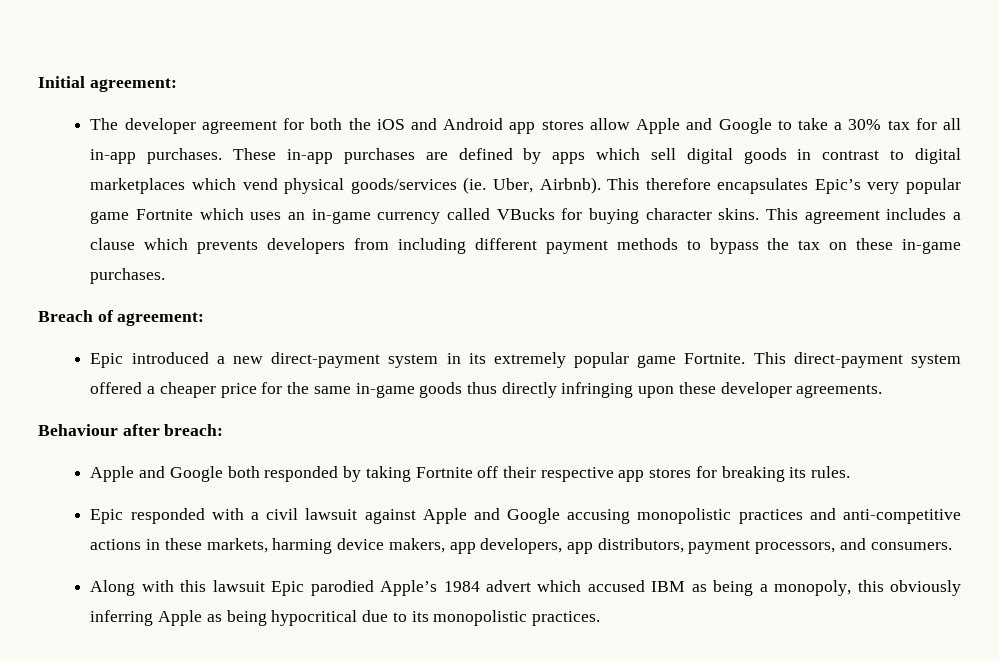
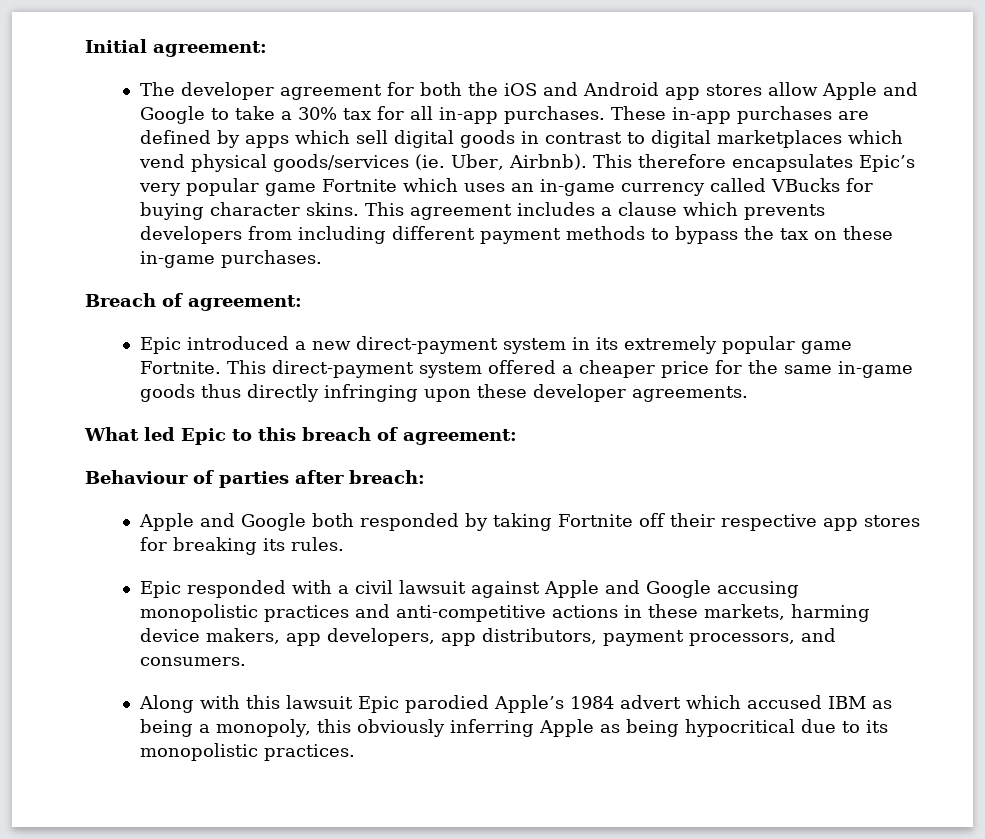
(883, 391) none -> [84,427,517,445] // What led Epic to this breach of agreement:
(118, 430) none -> [193,470,289,488] of parties

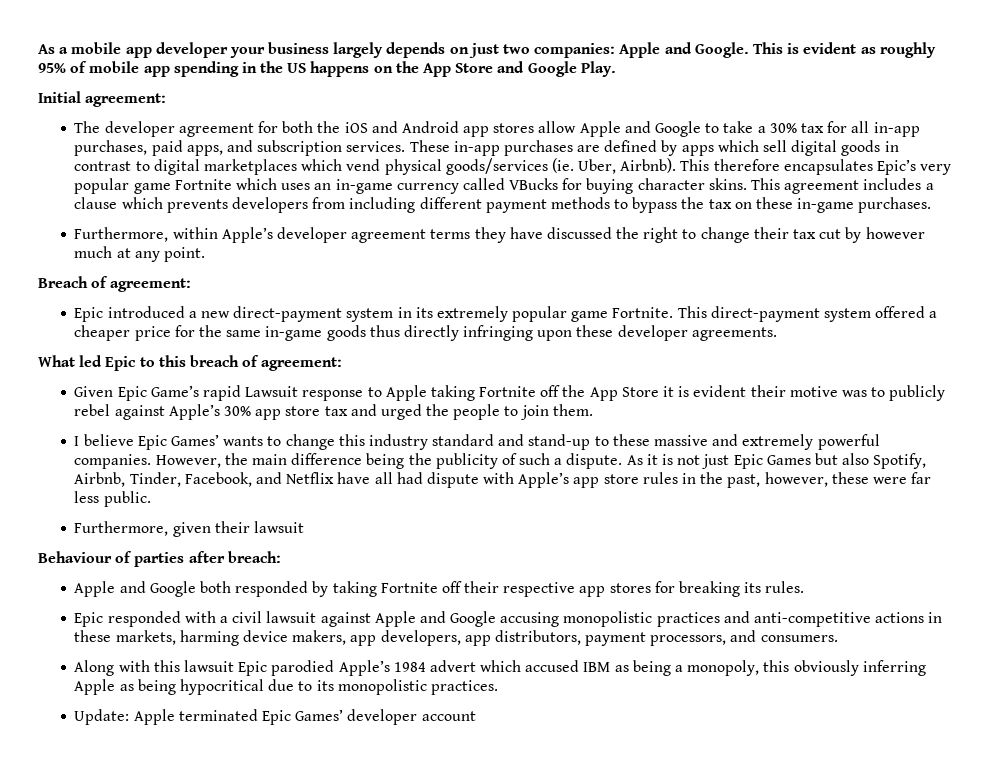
(85, 46) none -> [38,42,936,58] [38,61,616,77] As a mobile app developer your business largely depends on just two companies: Apple and Google. This is evident as roughly 95% of mobile app spending in the US happens on the App Store and Google Play. //
[503,106,605,124] purchases. -> [74,140,406,156] purchases, paid apps, and subscription services.
(322, 259) none -> [74,227,925,243] [74,246,206,262] // Furthermore, within Apple’s developer agreement terms they have discussed the right to change their tax cut by however much at any point.
(517, 437) none -> [74,385,946,401] [74,404,593,420] [74,434,880,450] [74,453,927,469] [74,472,932,488] [74,491,151,507] [74,521,305,537] // Given Epic Game’s rapid Lawsuit response to Apple taking Fortnite off the App Store it is evident their motive was to publicly rebel against Apple’s 30% app store tax and urged the people to join them. // I believe Epic Games’ wants to change this industry standard and stand-up to these massive and extremely powerful companies. However, the main difference being the publicity of such a dispute. As it is not just Epic Games but also Spotify, Airbnb, Tinder, Facebook, and Netflix have all had dispute with Apple’s app store rules in the past, however, these were far less public. // Furthermore, given their lawsuit
(355, 752) none -> [74,709,476,725] // Update: Apple terminated Epic Games’ developer account

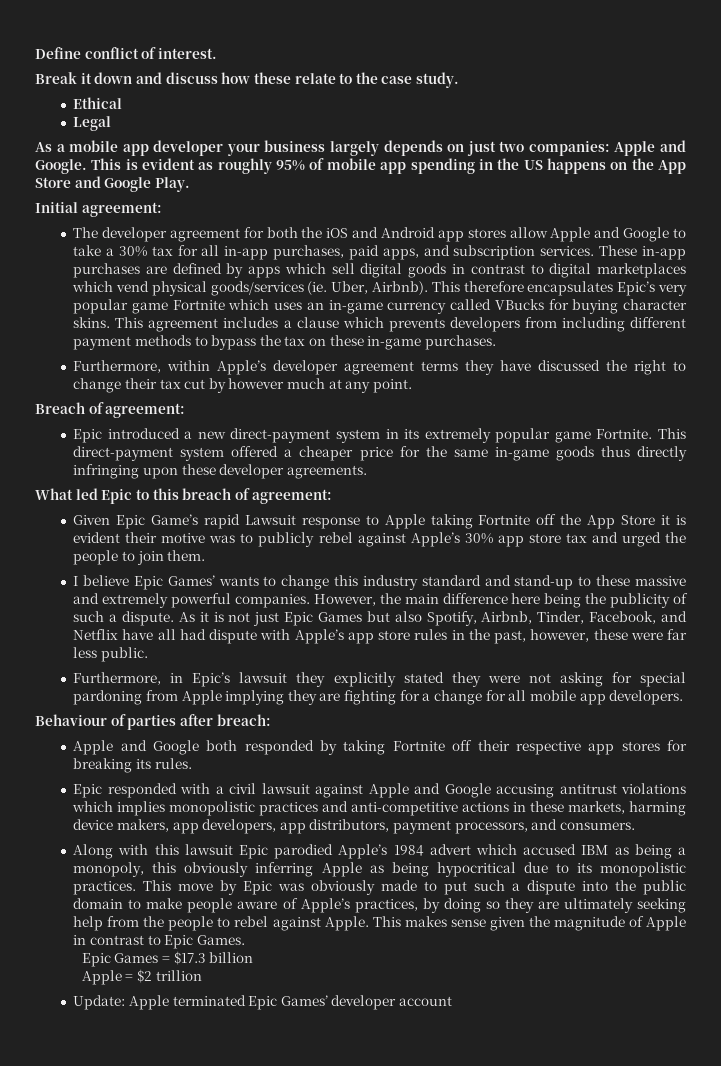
(38, 49) none -> [35,47,217,59] [35,72,460,88] [73,97,123,109] [73,116,112,131] Define conflict of interest. // Break it down and discuss how these relate to the case study. // Ethical // Legal //
(363, 459) none -> [511,593,541,604] here
[172,521,305,537] given their lawsuit -> [170,672,686,687] [73,690,684,705] in Epic’s lawsuit they explicitly stated they were not asking for special pardoning from Apple implying they are fighting for a change for all mobile app developers.
(560, 619) none -> [559,783,686,794] [72,801,166,816] antitrust violations which implies
(498, 687) none -> [143,880,687,895] [73,898,687,913] [73,916,686,931] [73,935,245,949] [81,951,254,967] [81,969,202,985] This move by Epic was obviously made to put such a dispute into the public domain to make people aware of Apple’s practices, by doing so they are ultimately seeking help from the people to rebel against Apple. This makes sense given the magnitude of Apple in contrast to Epic Games. // Epic Games = $17.3 billion // Apple = $2 trillion

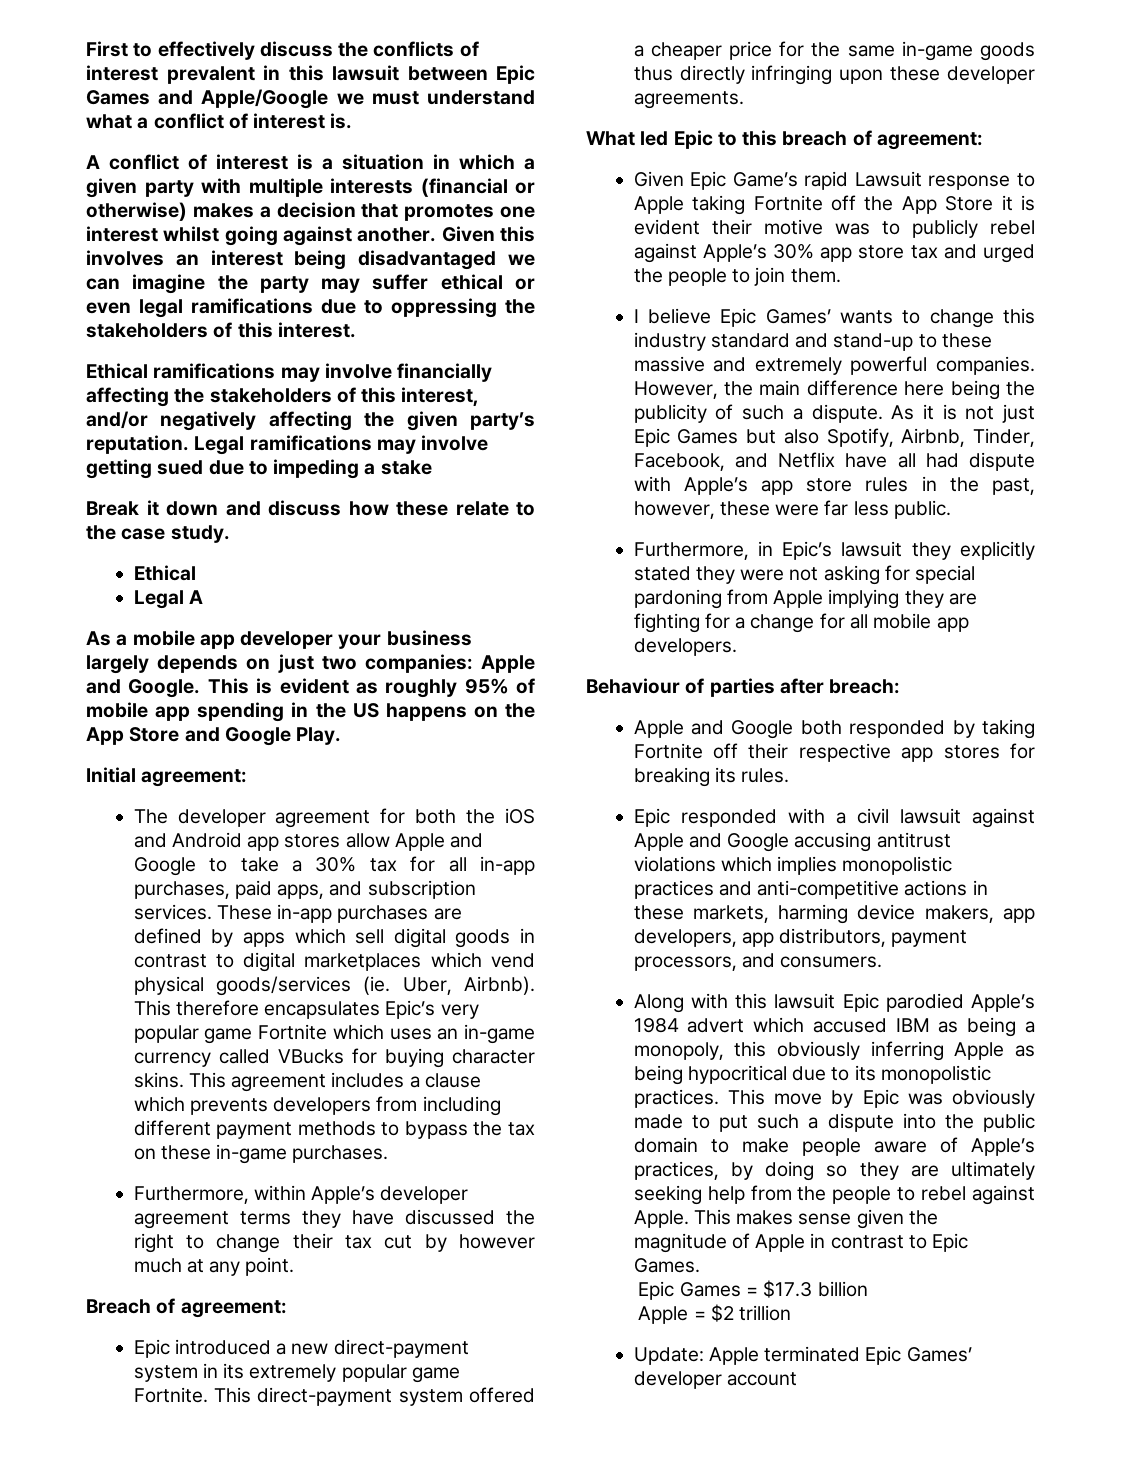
[35,47,217,59] Define conflict of interest. -> [86,41,479,60] [86,65,535,84] [86,89,535,109] [86,113,353,129] [86,154,535,170] [86,178,535,198] [86,202,535,221] [86,226,535,246] [86,250,535,270] [86,274,535,294] [86,298,535,318] [86,322,356,338] [86,363,493,382] [86,387,480,407] [86,411,535,431] [86,435,489,455] [86,459,432,479] First to effectively discuss the conflicts of interest prevalent in this lawsuit between Epic Games and Apple/Google we must understand what a conflict of interest is. // A conflict of interest is a situation in which a given party with multiple interests (financial or otherwise) makes a decision that promotes one interest whilst going against another. Given this involves an interest being disadvantaged we can imagine the party may suffer ethical or even legal ramifications due to oppressing the stakeholders of this interest. // Ethical ramifications may involve financially affecting the stakeholders of this interest, and/or negatively affecting the given party’s reputation. Legal ramifications may involve getting sued due to impeding a stake
(112, 123) none -> [188,590,203,604] A

